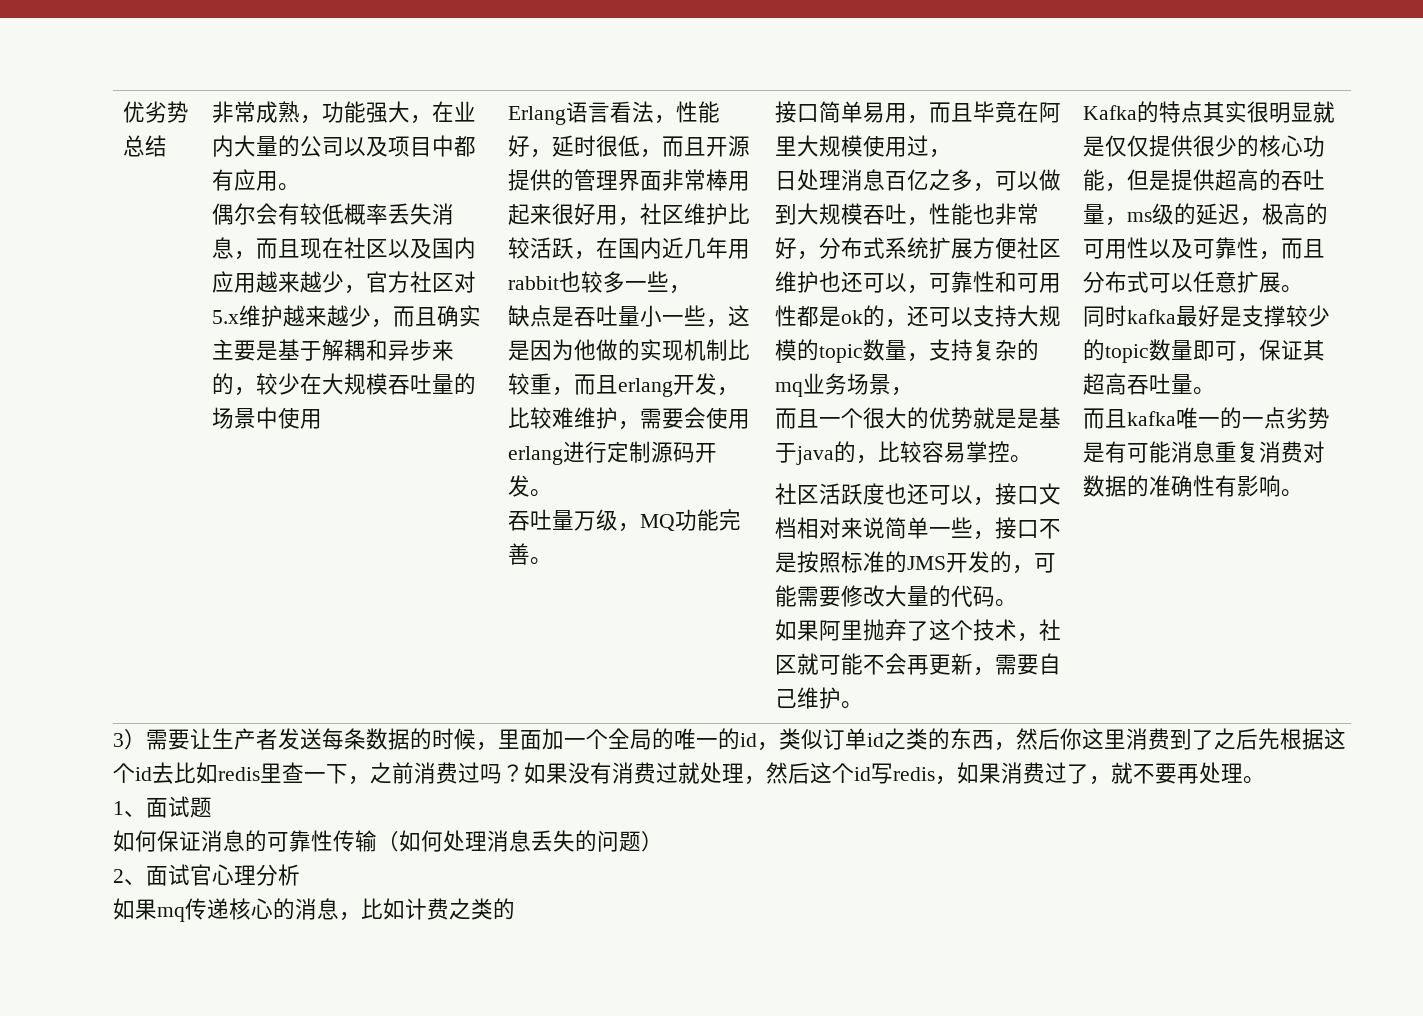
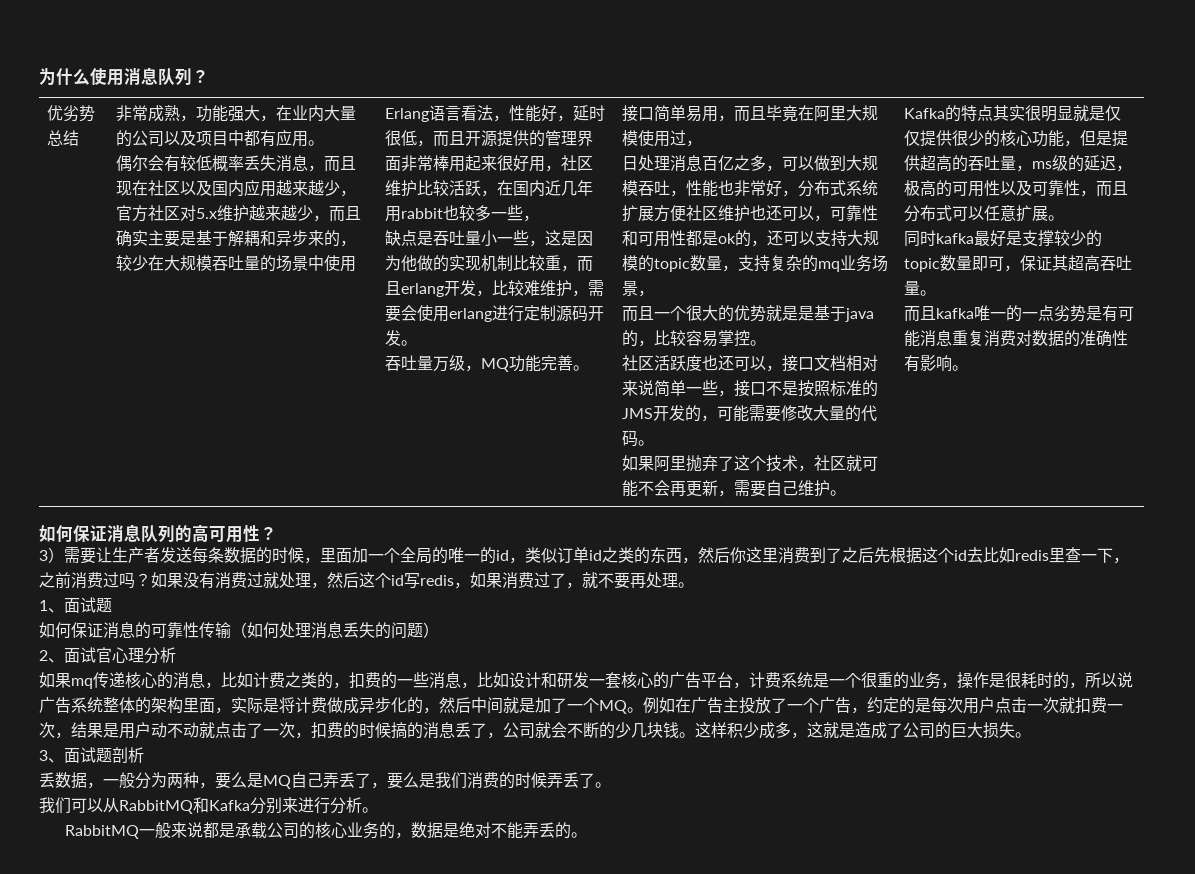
(123, 112) none -> [39,67,209,86] 为什么使用消息队列？ //
(1304, 493) none -> [39,524,277,543] // 如何保证消息队列的高可用性？
(515, 909) none -> [333,672,1133,689] [39,697,1123,714] [39,722,1031,739] [39,747,144,764] [39,772,611,789] [39,797,378,814] [65,822,588,839] ，扣费的一些消息，比如设计和研发一套核心的广告平台，计费系统是一个很重的业务，操作是很耗时的，所以说广告系统整体的架构里面，实际是将计费做成异步化的，然后中间就是加了一个MQ。例如在广告主投放了一个广告，约定的是每次用户点击一次就扣费一次，结果是用户动不动就点击了一次，扣费的时候搞的消息丢了，公司就会不断的少几块钱。这样积少成多，这就是造成了公司的巨大损失。 // 3、面试题剖析 // 丢数据，一般分为两种，要么是MQ自己弄丢了，要么是我们消费的时候弄丢了。 // 我们可以从RabbitMQ和Kafka分别来进行分析。 // RabbitMQ一般来说都是承载公司的核心业务的，数据是绝对不能弄丢的。

